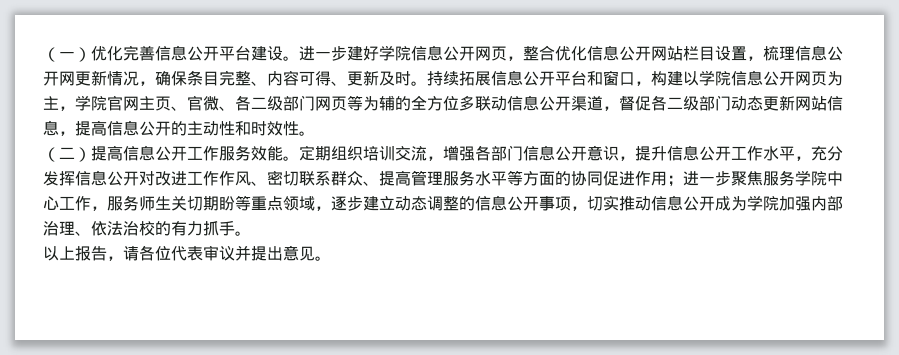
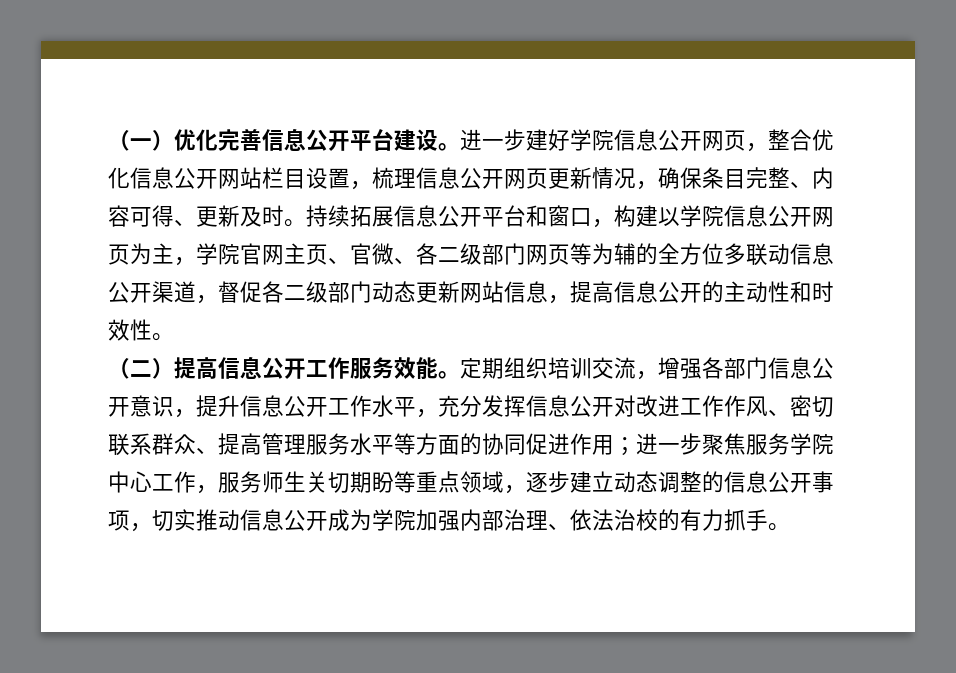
(75, 78) none -> [526,168,548,189] 页
[43,245,331,261] // 以上报告，请各位代表审议并提出意见。 -> (790, 527) none

